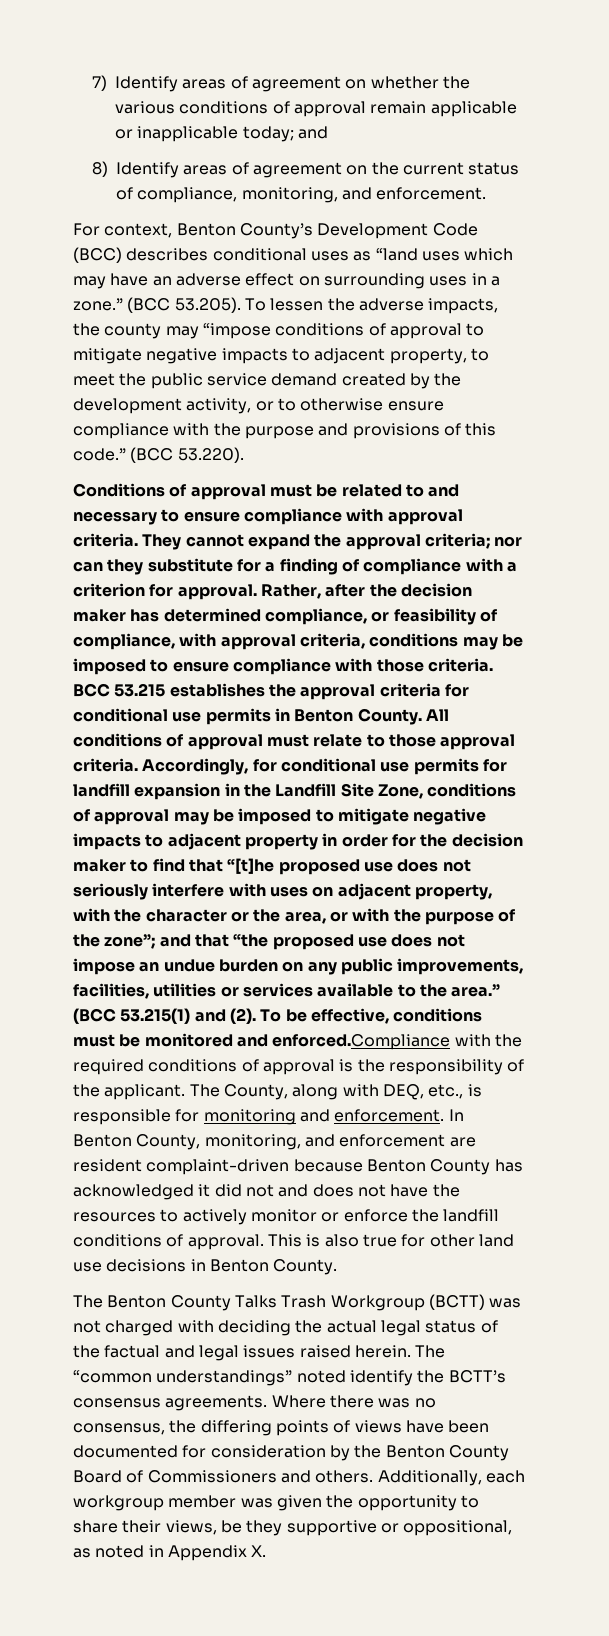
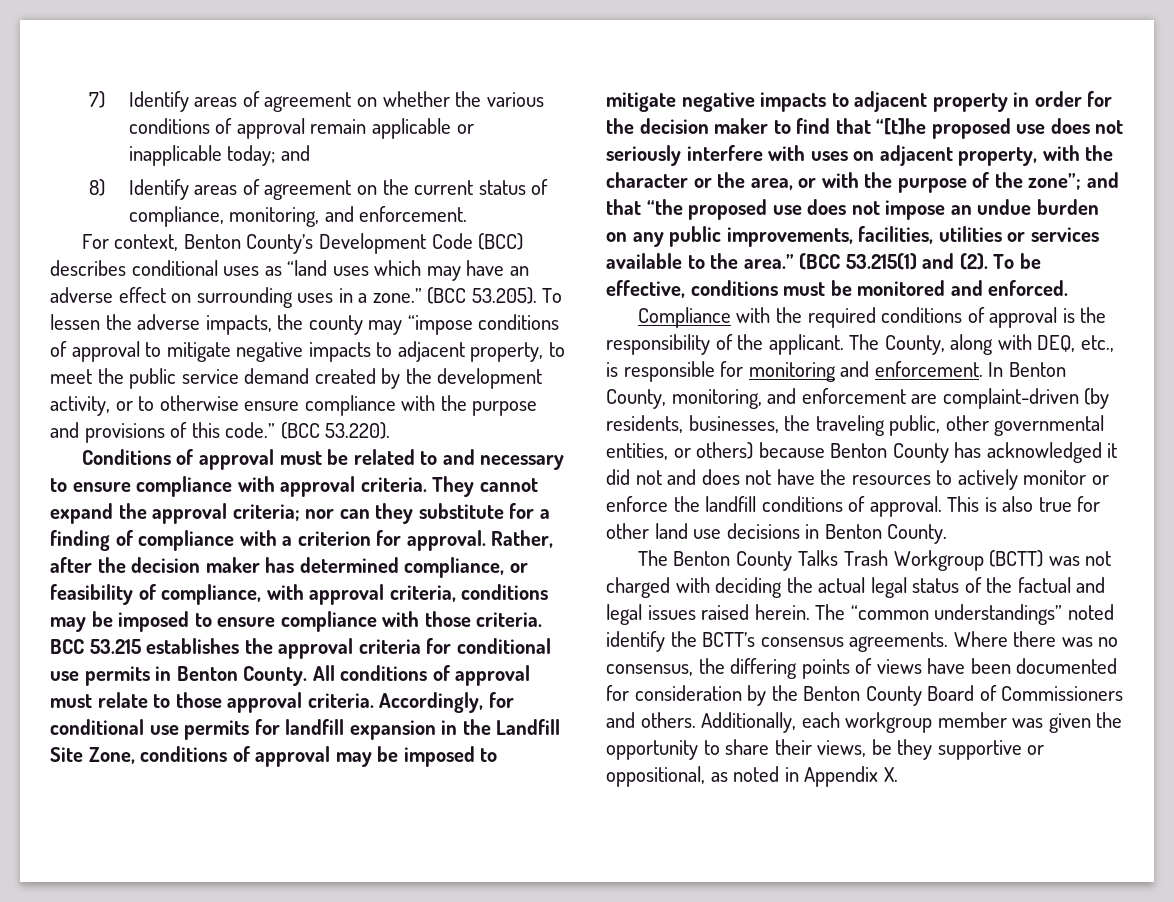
[272,1034,451,1050] enforced.Compliance -> [988,280,1069,296] [637,307,731,328] enforced. // Compliance
[73,1159,290,1175] resident complaint-driven -> [942,388,1110,409] [606,415,1105,436] [606,442,754,460] complaint-driven (by residents, businesses, the traveling public, other governmental entities, or others)

